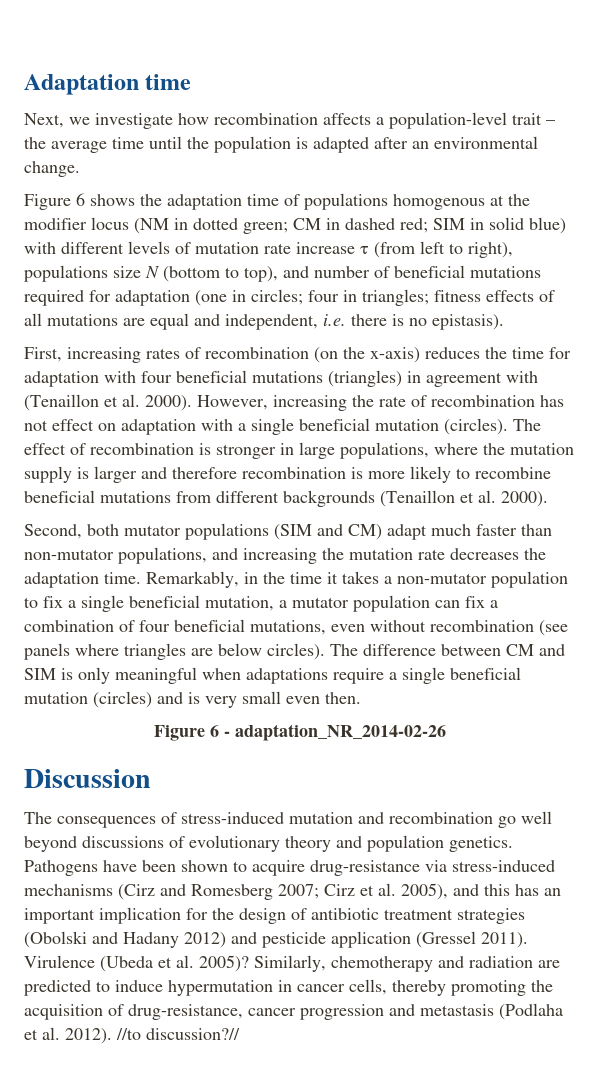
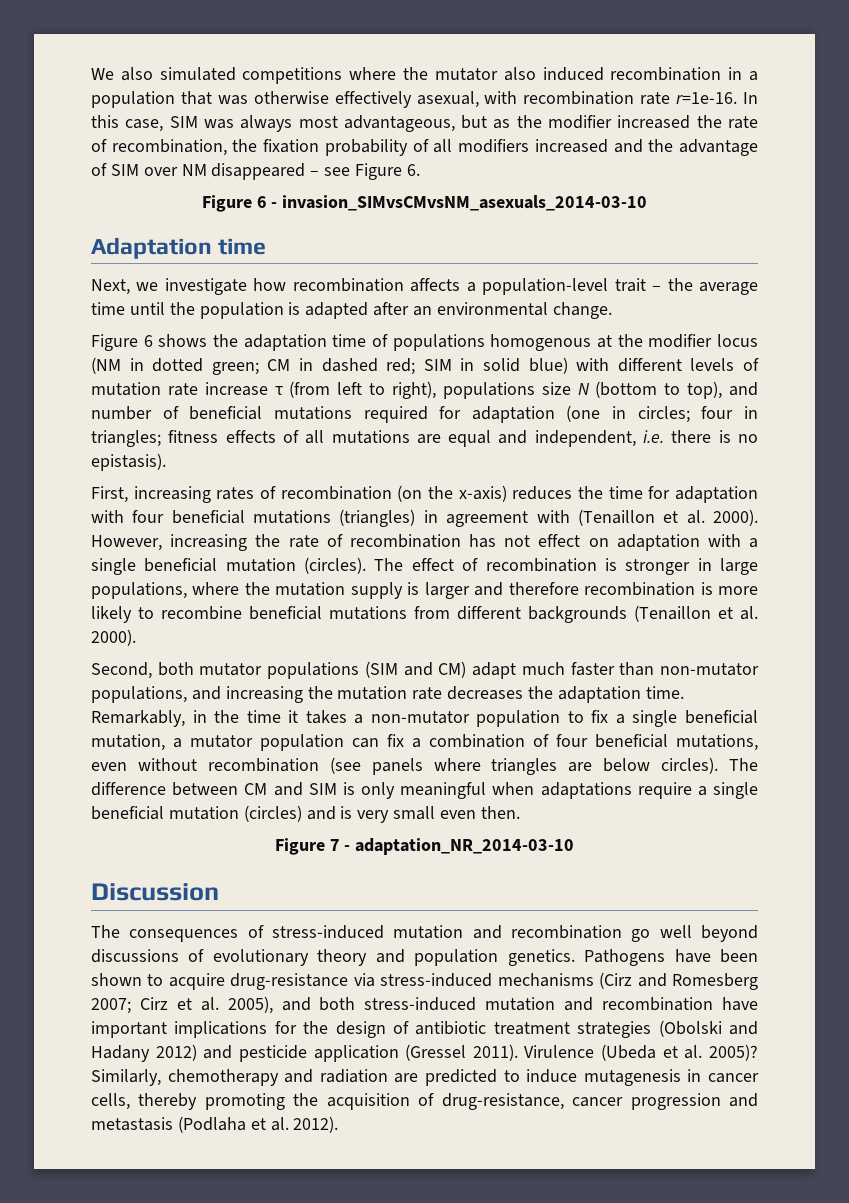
(24, 84) none -> [91,67,759,84] [91,91,758,108] [91,115,758,132] [91,139,759,156] [91,163,420,180] [201,195,648,212] We also simulated competitions where the mutator also induced recombination in a population that was otherwise effectively asexual, with recombination rate r=1e-16. In this case, SIM was always most advantageous, but as the modifier increased the rate of recombination, the fixation probability of all modifiers increased and the advantage of SIM over NM disappeared – see Figure 6. // Figure 6 - invasion_SIMvsCMvsNM_asexuals_2014-03-10 //
[209,724,446,741] 6 - adaptation_NR_2014-02-26 -> [329,838,575,855] 7 - adaptation_NR_2014-03-10
[484,884,561,896] [24,907,181,924] this has an important implication -> [319,997,758,1011] [91,1021,268,1038] both stress-induced mutation and recombination have important implications
[168,980,273,996] hypermutation -> [583,1069,681,1086] mutagenesis
[116,1028,240,1040] //to discussion?// -> (339, 1124) none

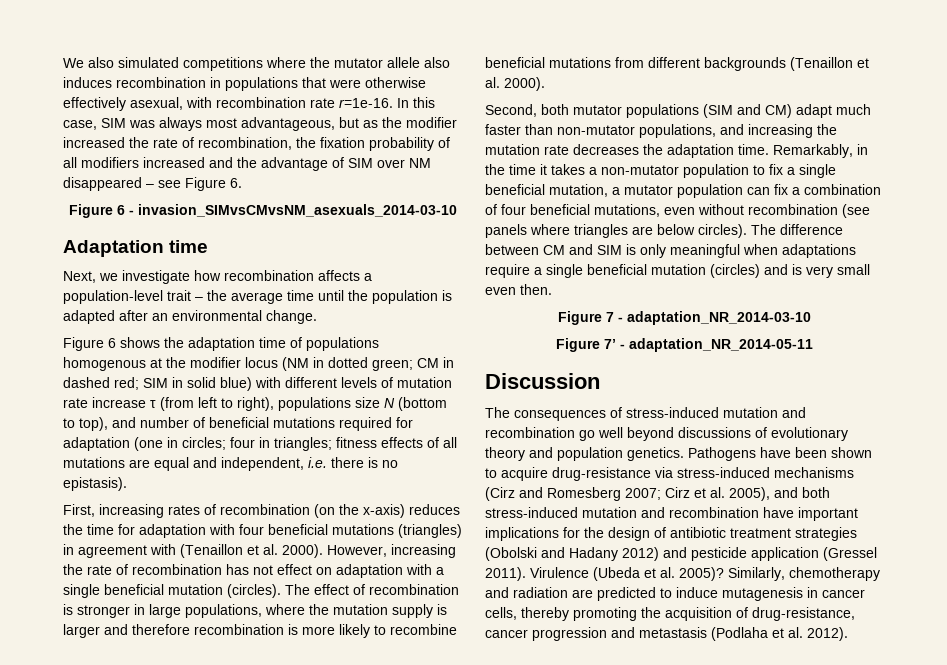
[503,67,759,81] [91,91,248,108] also induced recombination in a population that was -> [387,57,450,68] [63,77,361,91] allele also induces recombination in populations that were
(575, 846) none -> [556,338,813,352] // Figure 7’ - adaptation_NR_2014-05-11

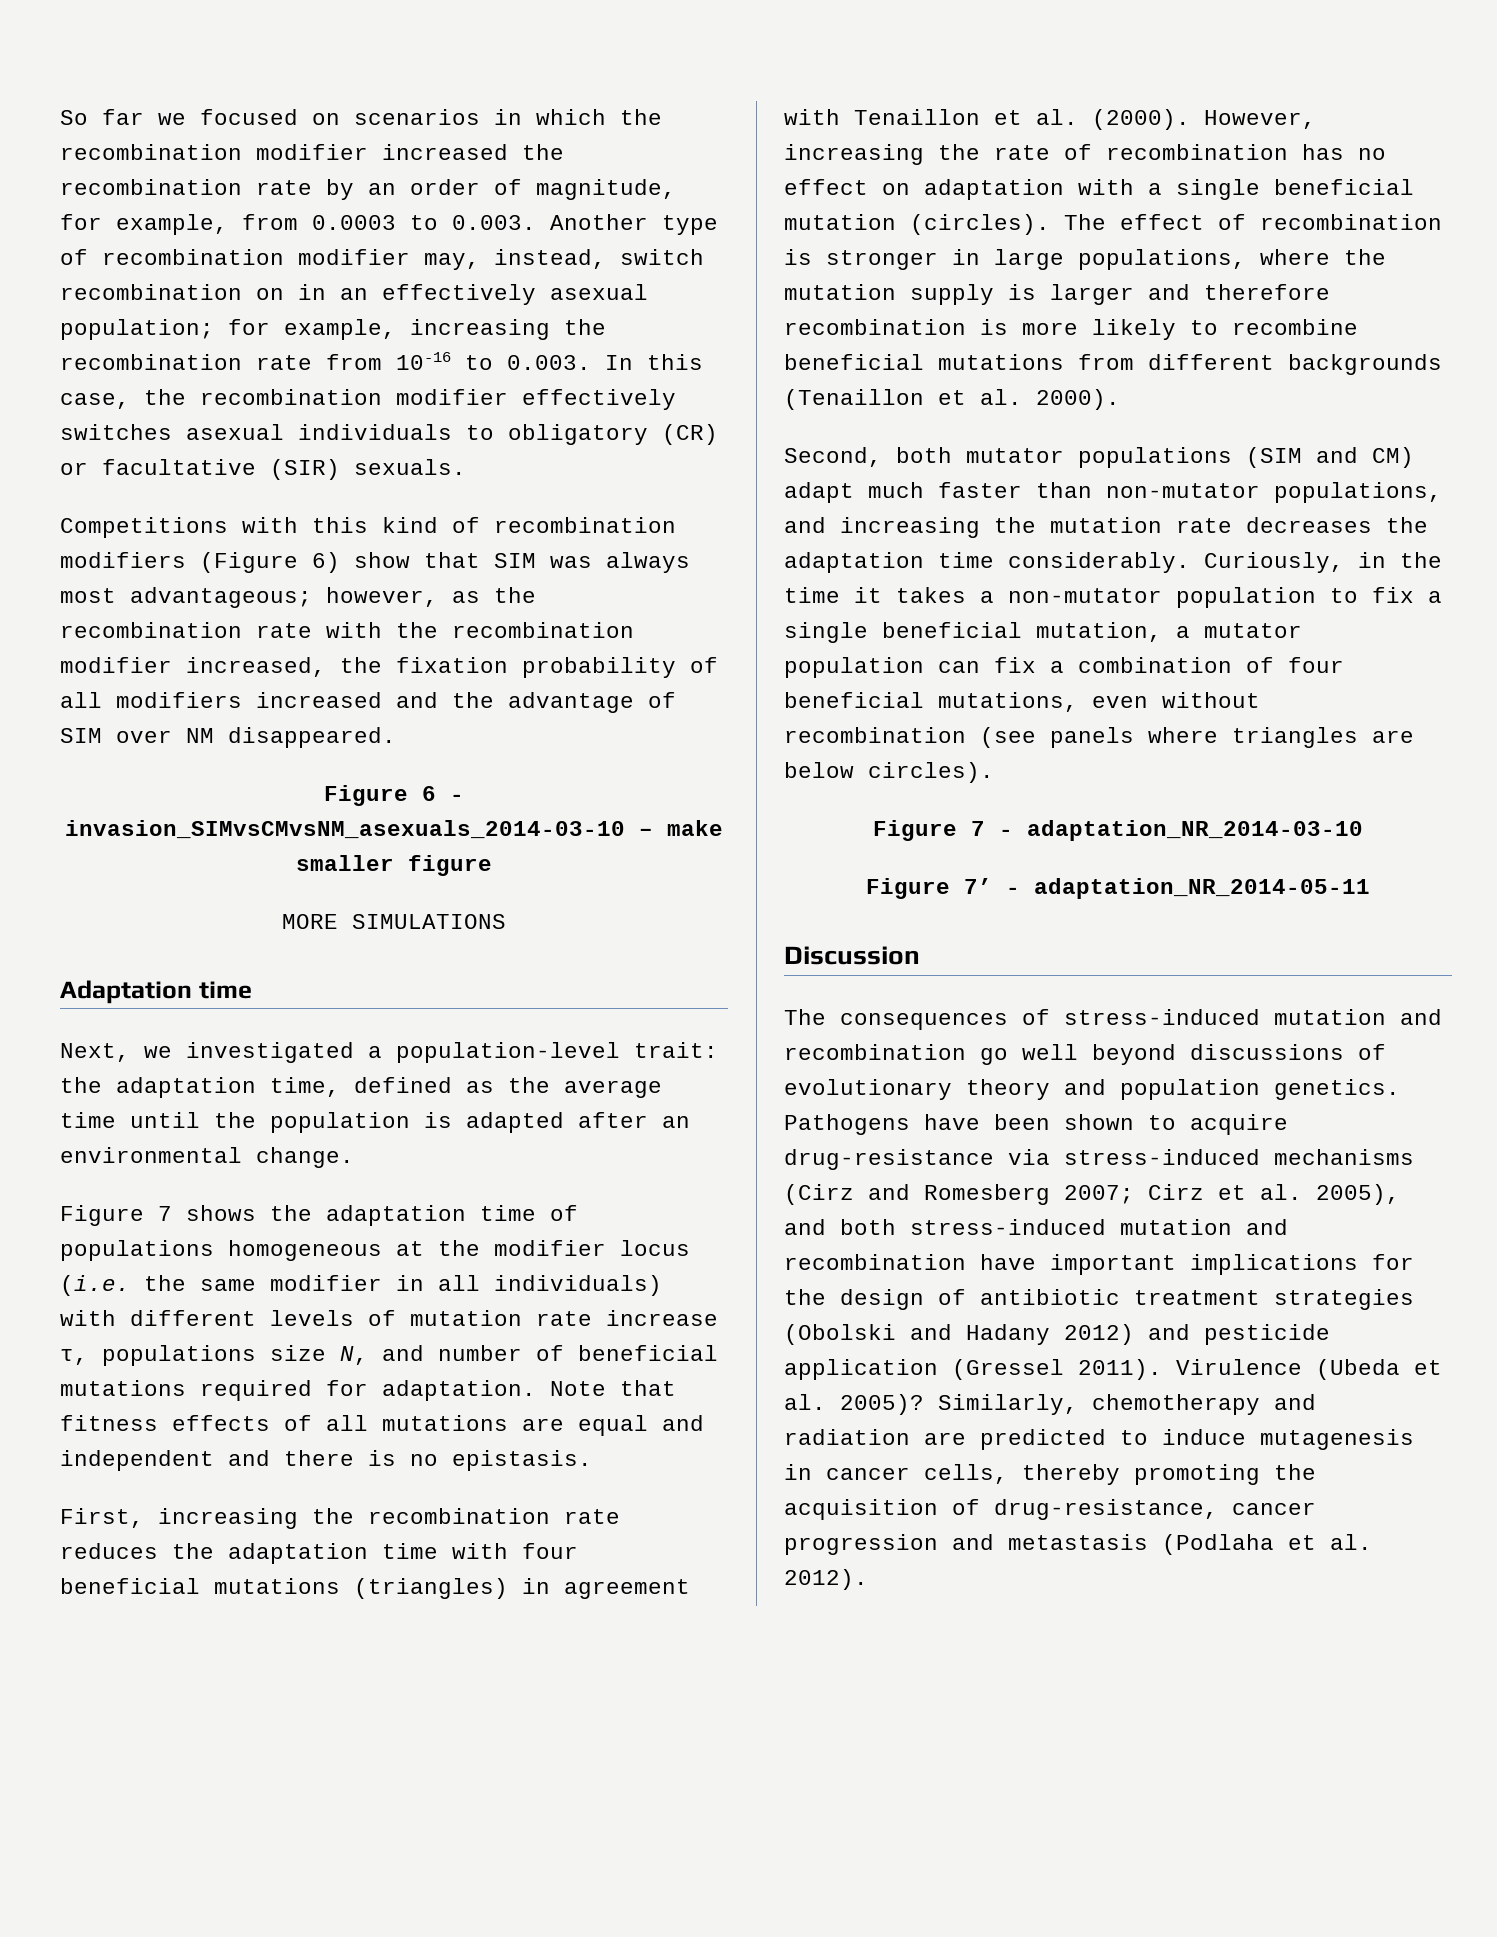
[63,57,450,71] [63,77,426,91] [63,97,435,111] [63,117,457,131] [63,137,292,150] We also simulated competitions where the mutator allele also induces recombination in populations that were otherwise effectively asexual, with recombination rate r=1e-16. In this case, SIM was always most advantageous, but as the modifier increased the rate of recombination, -> [60,109,662,125] [60,144,564,160] [60,179,676,200] [60,214,718,235] [60,249,704,270] [60,284,648,305] [60,319,606,340] [60,352,703,370] [60,389,676,410] [60,424,718,445] [60,459,466,480] [60,517,676,538] [60,552,690,573] [60,587,536,608] [60,622,634,638] [60,657,326,677] So far we focused on scenarios in which the recombination modifier increased the recombination rate by an order of magnitude, for example, from 0.0003 to 0.003. Another type of recombination modifier may, instead, switch recombination on in an effectively asexual population; for example, increasing the recombination rate from 10-16 to 0.003. In this case, the recombination modifier effectively switches asexual individuals to obligatory (CR) or facultative (SIR) sexuals. // Competitions with this kind of recombination modifiers (Figure 6) show that SIM was always most advantageous; however, as the recombination rate with the recombination modifier increased,
[63,177,242,191] disappeared – see Figure 6. -> [228,727,396,748] disappeared.
[63,240,209,257] [63,270,372,284] [63,290,203,304] // Adaptation time // Next, we investigate how recombination affects a population-level trait – -> [639,820,723,836] [296,855,492,876] [282,914,506,929] [60,980,252,1004] [60,1042,718,1063] [60,1077,494,1098] – make smaller figure // MORE SIMULATIONS // Adaptation time // Next, we investigated a population-level trait: the adaptation time, defined as
[108,338,116,348] 6 -> [158,1206,172,1221] 7
[63,357,146,371] homogenous -> [228,1240,382,1261] homogeneous
[282,357,454,371] [63,377,252,391] (NM in dotted green; CM in dashed red; SIM in solid blue) -> [60,1275,662,1296] (i.e. the same modifier in all individuals)
[150,397,447,411] [63,417,108,431] τ (from left to right), populations size N (bottom to top), -> [60,1345,368,1366] τ, populations size N,
[63,437,332,451] adaptation (one in circles; four in triangles; -> [382,1380,676,1401] adaptation. Note that
[221,457,327,471] independent, i.e. -> [60,1450,270,1471] independent and
[63,477,127,491] epistasis). -> [452,1450,592,1471] epistasis.
[168,504,460,518] [63,524,206,538] rates of recombination (on the x-axis) reduces the time for adaptation -> [312,1508,620,1524] [60,1543,438,1564] the recombination rate reduces the adaptation time
[180,544,323,558] (Tenaillon et al. 2000). -> [854,109,1190,130] Tenaillon et al. (2000).
[253,565,273,575] not -> [1358,148,1386,160] no
[738,144,853,158] time. Remarkably, -> [938,552,1344,573] time considerably. Curiously,
[751,224,843,235] [485,244,856,258] [485,264,870,278] [485,284,552,295] The difference between CM and SIM is only meaningful when adaptations require a single beneficial mutation (circles) and is very small even then. -> (994, 772) none

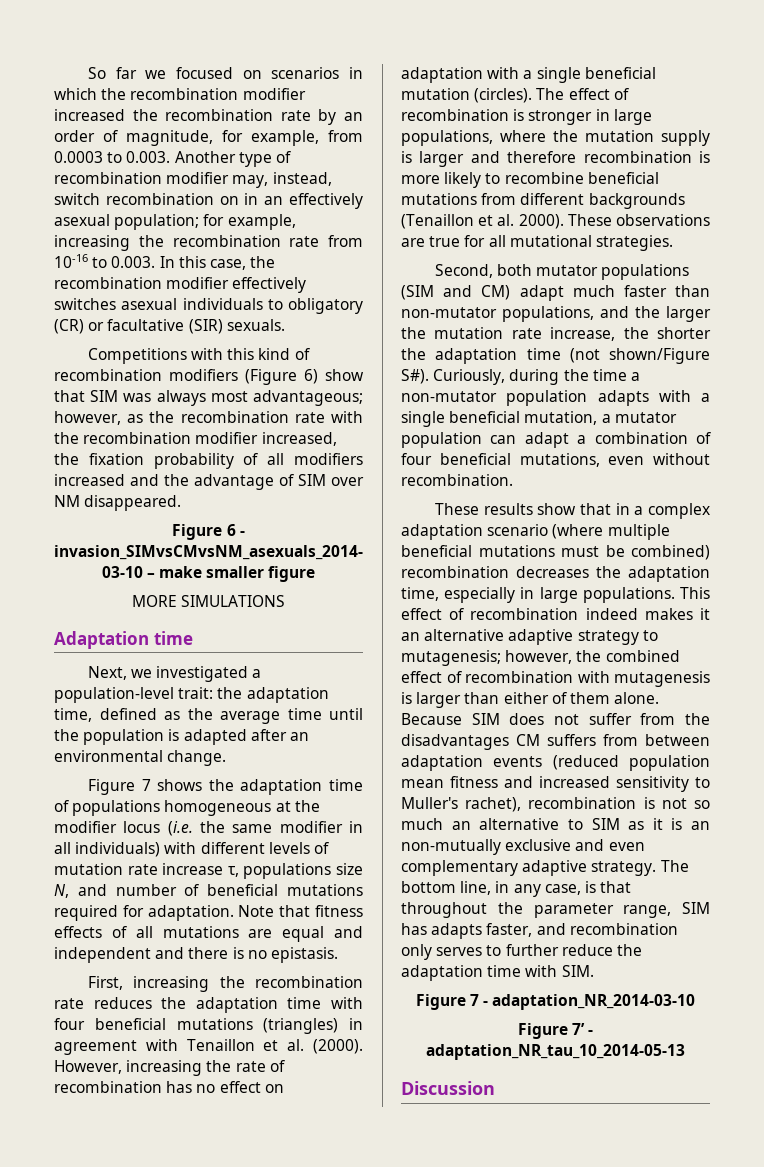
(1120, 399) none -> [567,214,710,226] [401,235,673,251] These observations are true for all mutational strategies.
[840,517,980,538] increasing -> [635,306,711,322] the larger
[1246,517,1428,533] [784,552,1442,573] [784,587,966,603] decreases the adaptation time considerably. Curiously, in the time it takes -> [550,327,711,341] [401,348,710,364] [401,369,627,385] increase, the shorter the adaptation time (not shown/Figure S#). Curiously, during the time
[1330,587,1414,603] to fix -> [597,390,691,406] adapts with
[994,657,1036,673] fix -> [524,432,569,448] adapt
[784,727,1414,748] [784,762,994,783] recombination (see panels where triangles are below circles). -> [401,474,513,486] [434,503,710,519] [401,524,670,540] [401,545,710,560] [401,566,710,582] [401,587,710,603] [401,608,710,620] [401,629,658,645] [401,650,680,666] [401,671,710,687] [401,692,660,708] [401,713,710,725] [401,734,710,750] [401,755,710,771] [401,776,710,792] [401,797,710,812] [401,818,710,830] [401,839,645,855] [401,860,689,876] [401,881,632,897] [401,902,710,918] [401,923,678,939] [401,944,642,960] [401,965,594,981] recombination. // These results show that in a complex adaptation scenario (where multiple beneficial mutations must be combined) recombination decreases the adaptation time, especially in large populations. This effect of recombination indeed makes it an alternative adaptive strategy to mutagenesis; however, the combined effect of recombination with mutagenesis is larger than either of them alone. Because SIM does not suffer from the disadvantages CM suffers from between adaptation events (reduced population mean fitness and increased sensitivity to Muller's rachet), recombination is not so much an alternative to SIM as it is an non-mutually exclusive and even complementary adaptive strategy. The bottom line, in any case, is that throughout the parameter range, SIM has adapts faster, and recombination only serves to further reduce the adaptation time with SIM.
[1034,878,1370,899] adaptation_NR_2014-05-11 -> [426,1044,685,1060] adaptation_NR_tau_10_2014-05-13
[784,1009,1442,1030] [784,1044,1386,1065] [784,1079,1400,1100] [784,1114,1288,1135] [784,1149,1414,1170] [784,1184,1400,1205] [784,1219,1288,1235] [784,1254,1414,1275] [784,1289,1414,1310] [784,1324,1330,1345] [784,1359,1442,1380] [784,1394,1316,1415] [784,1429,1414,1450] [784,1464,1316,1485] [784,1499,1316,1520] [784,1534,1372,1555] [784,1569,868,1590] // The consequences of stress-induced mutation and recombination go well beyond discussions of evolutionary theory and population genetics. Pathogens have been shown to acquire drug-resistance via stress-induced mechanisms (Cirz and Romesberg 2007; Cirz et al. 2005), and both stress-induced mutation and recombination have important implications for the design of antibiotic treatment strategies (Obolski and Hadany 2012) and pesticide application (Gressel 2011). Virulence (Ubeda et al. 2005)? Similarly, chemotherapy and radiation are predicted to induce mutagenesis in cancer cells, thereby promoting the acquisition of drug-resistance, cancer progression and metastasis (Podlaha et al. 2012). -> (495, 1088) none

